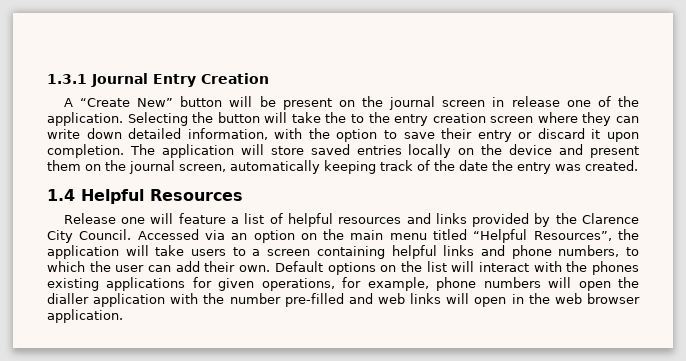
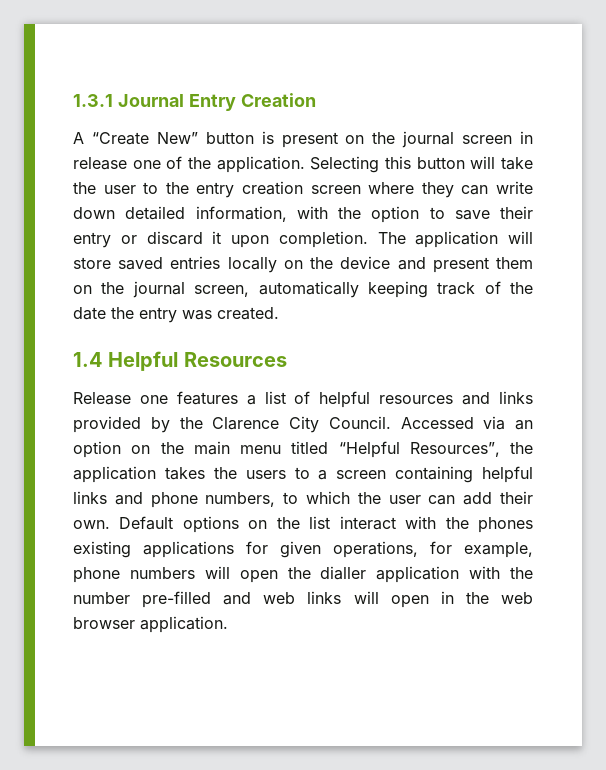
[229,96,276,107] will be -> [261,131,274,144] is
[192,112,214,123] the -> [385,156,411,169] this
(347, 117) none -> [103,185,136,194] user
[150,213,226,224] will feature -> [176,391,238,405] features
[125,245,185,256] will take -> [164,467,237,480] takes the
[451,261,475,272] will -> (331, 522) none

